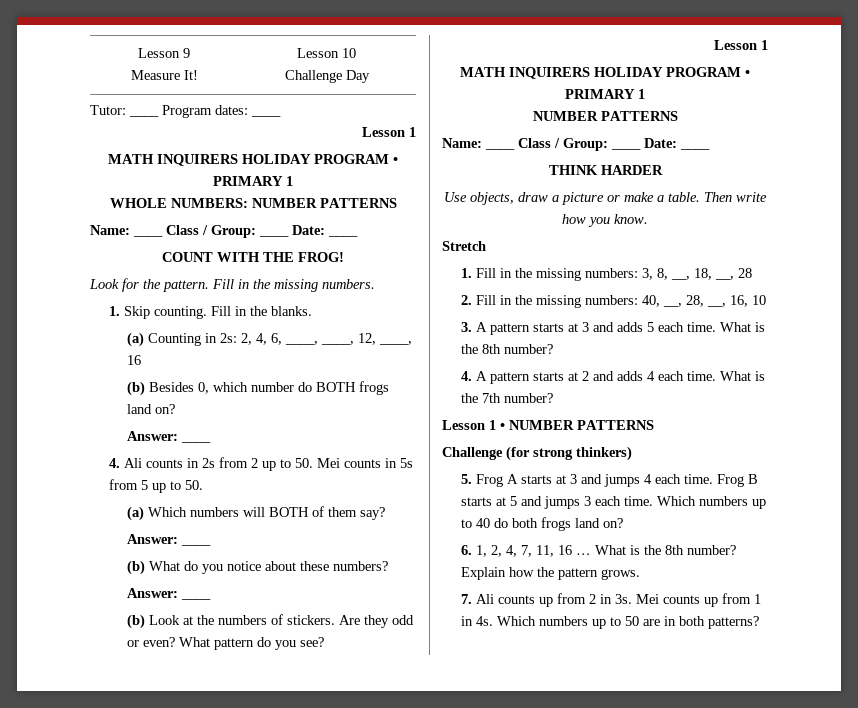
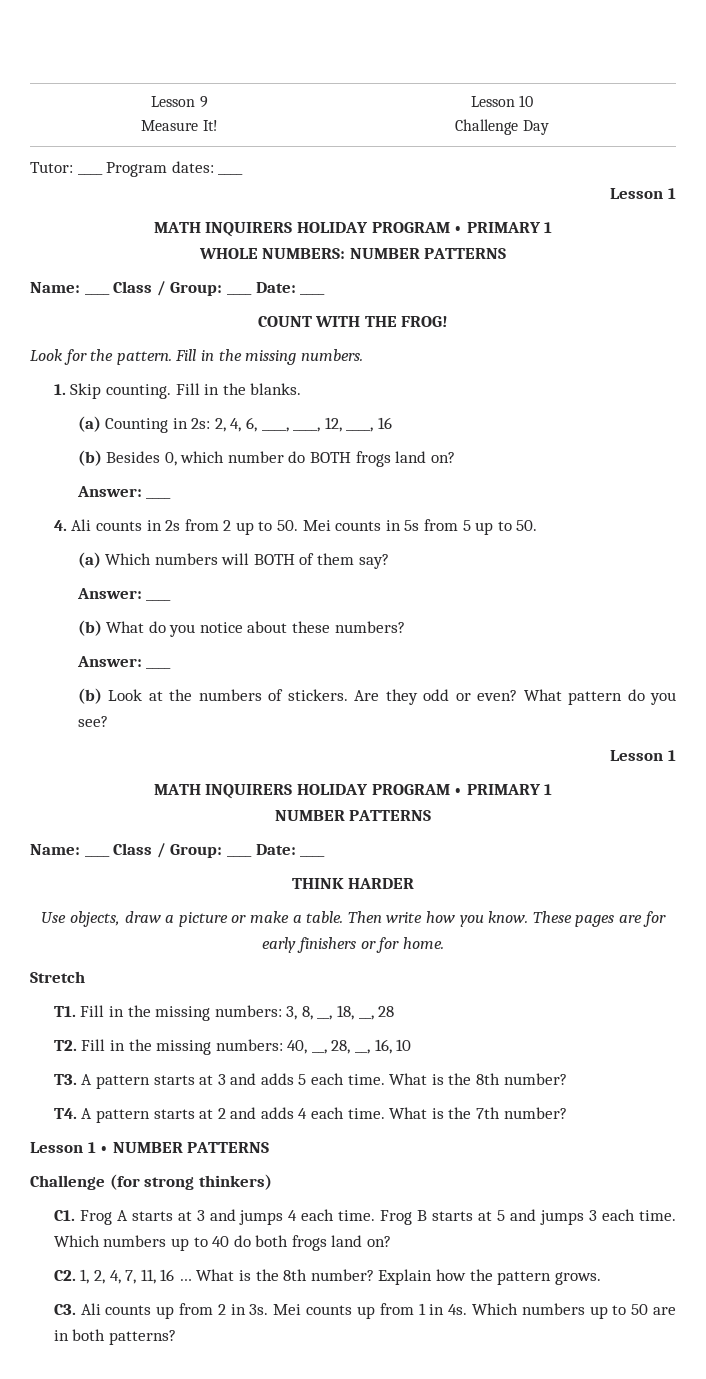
(648, 219) none -> [532,911,666,927] [262,937,444,953] These pages are for early finishers or for home.
[460,268,472,278] 1. -> [53,1006,76,1017] T1.
[460,295,472,305] 2. -> [53,1040,77,1051] T2.
[460,322,472,332] 3. -> [53,1074,77,1085] T3.
[460,371,472,381] 4. -> [53,1108,77,1119] T4.
[460,474,472,484] 5. -> [53,1210,75,1221] C1.
[460,545,472,555] 6. -> [53,1270,76,1281] C2.
[460,594,472,604] 7. -> [53,1304,76,1315] C3.

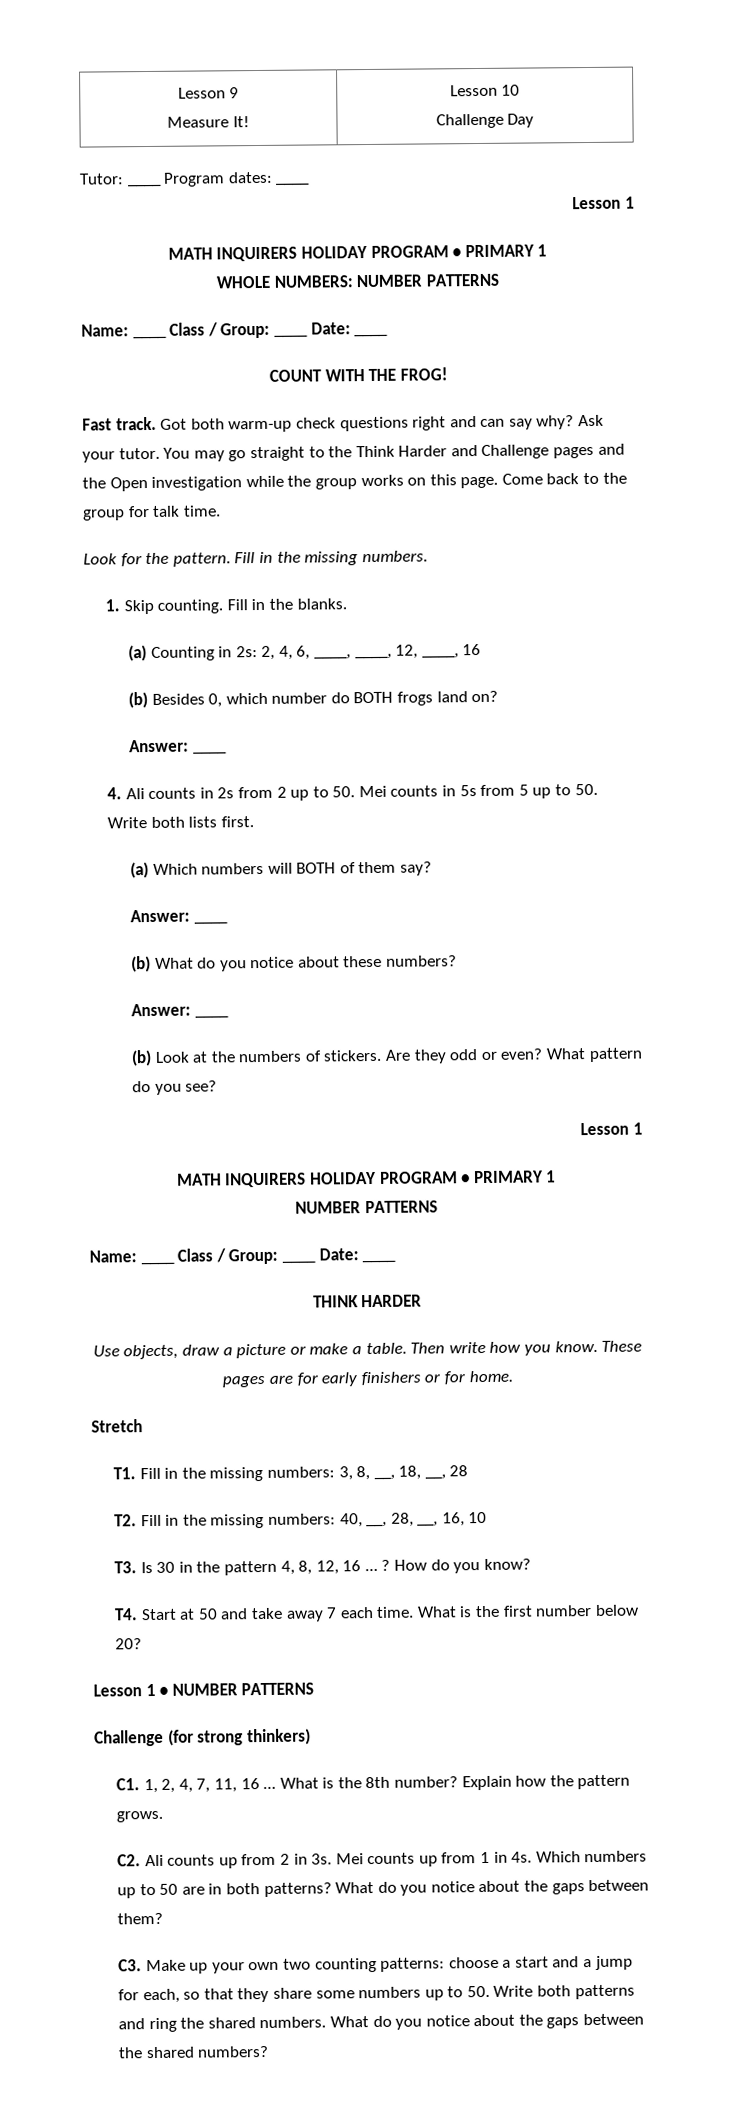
(449, 321) none -> [82,414,605,433] [82,443,625,463] [82,472,627,492] [82,505,221,521] // Fast track. Got both warm-up check questions right and can say why? Ask your tutor. You may go straight to the Think Harder and Challenge pages and the Open investigation while the group works on this page. Come back to the group for talk time.
(538, 525) none -> [106,816,254,829] Write both lists first.
[81,1073,567,1089] [53,1107,567,1123] A pattern starts at 3 and adds 5 each time. What is the 8th number? // T4. A pattern starts at 2 and adds 4 each time. What is the 7th number? -> [140,1558,531,1576] [113,1604,639,1622] [114,1638,142,1650] Is 30 in the pattern 4, 8, 12, 16 … ? How do you know? // T4. Start at 50 and take away 7 each time. What is the first number below 20?
[79,1209,676,1225] [53,1235,392,1251] [53,1270,76,1281] Frog A starts at 3 and jumps 4 each time. Frog B starts at 5 and jumps 3 each time. Which numbers up to 40 do both frogs land on? // C2. -> (140, 1784) none
[53,1304,76,1315] C3. -> [116,1854,141,1867] C2.
(176, 1337) none -> [335,1879,650,1896] [116,1912,163,1925] [117,1955,633,1974] [117,1984,635,2004] [117,2013,645,2033] [117,2045,270,2059] What do you notice about the gaps between them? // C3. Make up your own two counting patterns: choose a start and a jump for each, so that they share some numbers up to 50. Write both patterns and ring the shared numbers. What do you notice about the gaps between the shared numbers?

